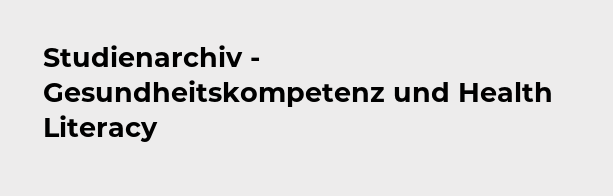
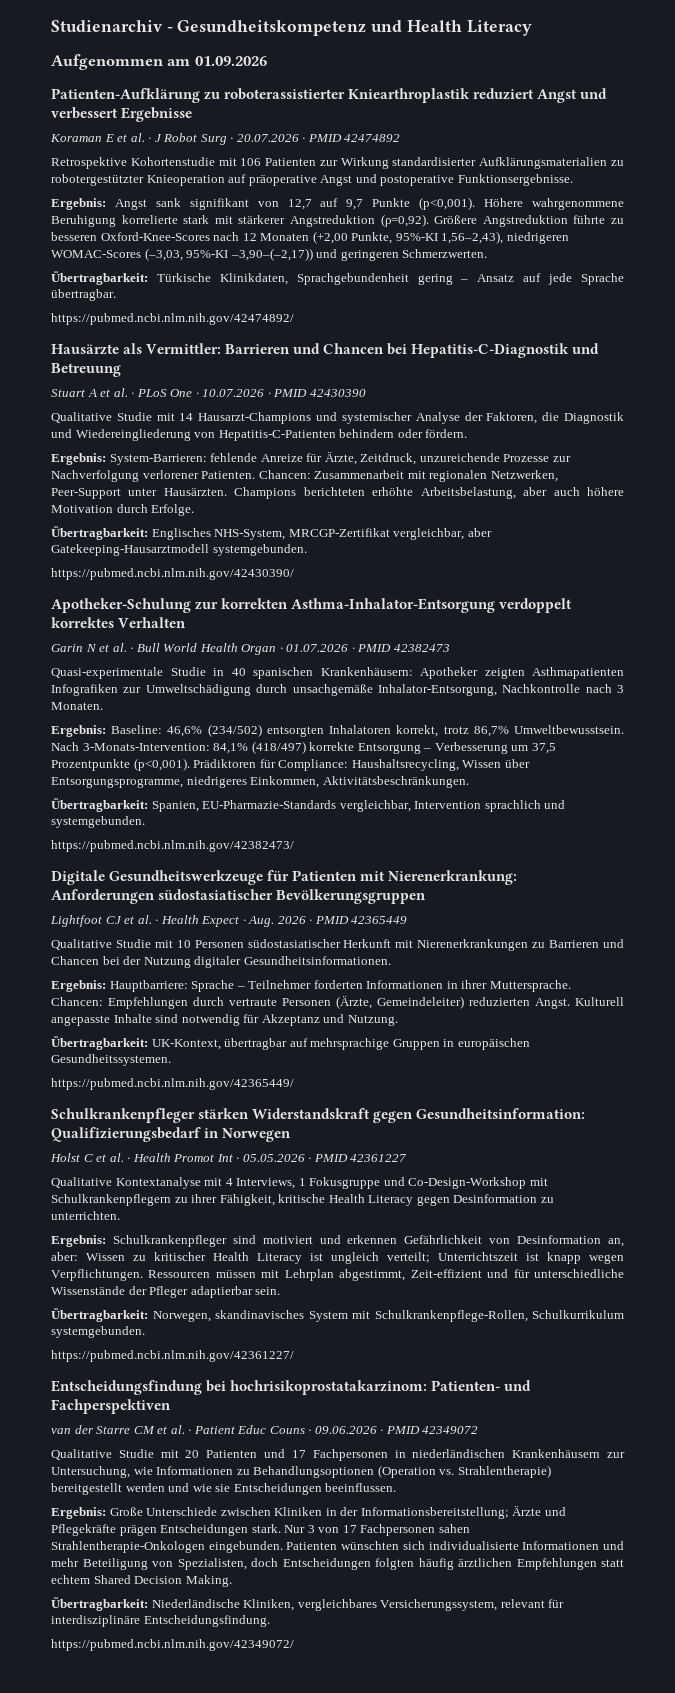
(158, 128) none -> [51,54,267,70] [51,88,608,103] [51,107,193,122] [50,133,401,145] [51,157,624,169] [51,174,573,186] [51,197,625,210] [51,214,625,227] [51,231,569,244] [51,248,488,261] [51,271,625,285] [51,289,116,301] [51,313,294,325] [51,343,600,358] [51,363,121,377] [51,388,366,397] [51,412,624,424] [51,429,468,441] [51,452,571,465] [51,470,558,482] [51,487,624,499] [51,504,195,516] [51,526,492,540] [51,544,307,556] [51,568,294,580] [51,598,573,613] [51,617,187,628] [51,643,450,655] [51,667,624,679] [51,684,624,696] [51,702,103,710] [51,724,624,737] [51,741,556,754] [51,758,530,771] [51,776,469,788] [51,798,566,812] [51,816,145,828] [51,840,294,852] [51,870,518,885] [51,889,427,904] [50,915,408,927] [51,939,625,951] [51,956,391,968] [51,980,571,992] [51,996,624,1009] [51,1014,398,1026] [51,1036,530,1050] [51,1054,171,1066] [51,1078,294,1090] [51,1108,586,1123] [51,1127,292,1142] [50,1153,407,1162] [51,1177,548,1189] [51,1194,554,1206] [51,1211,120,1220] [51,1235,625,1247] [51,1252,624,1264] [51,1269,624,1281] [51,1286,281,1298] [51,1308,624,1322] [51,1326,145,1338] [51,1350,294,1362] [51,1380,532,1395] [51,1399,171,1414] [51,1425,479,1434] [51,1449,625,1461] [51,1465,551,1478] [51,1483,397,1495] [51,1506,566,1519] [51,1524,470,1536] [51,1541,624,1553] [51,1558,624,1570] [51,1575,232,1587] [51,1597,565,1611] [51,1615,270,1627] [51,1639,294,1651] // Aufgenommen am 01.09.2026 // Patienten-Aufklärung zu roboterassistierter Kniearthroplastik reduziert Angst und verbessert Ergebnisse // Koraman E et al. · J Robot Surg · 20.07.2026 · PMID 42474892 // Retrospektive Kohortenstudie mit 106 Patienten zur Wirkung standardisierter Aufklärungsmaterialien zu robotergestützter Knieoperation auf präoperative Angst und postoperative Funktionsergebnisse. // Ergebnis: Angst sank signifikant von 12,7 auf 9,7 Punkte (p<0,001). Höhere wahrgenommene Beruhigung korrelierte stark mit stärkerer Angstreduktion (ρ=0,92). Größere Angstreduktion führte zu besseren Oxford-Knee-Scores nach 12 Monaten (+2,00 Punkte, 95%-KI 1,56–2,43), niedrigeren WOMAC-Scores (–3,03, 95%-KI –3,90–(–2,17)) und geringeren Schmerzwerten. // Übertragbarkeit: Türkische Klinikdaten, Sprachgebundenheit gering – Ansatz auf jede Sprache übertragbar. // https://pubmed.ncbi.nlm.nih.gov/42474892/ // Hausärzte als Vermittler: Barrieren und Chancen bei Hepatitis-C-Diagnostik und Betreuung // Stuart A et al. · PLoS One · 10.07.2026 · PMID 42430390 // Qualitative Studie mit 14 Hausarzt-Champions und systemischer Analyse der Faktoren, die Diagnostik und Wiedereingliederung von Hepatitis-C-Patienten behindern oder fördern. // Ergebnis: System-Barrieren: fehlende Anreize für Ärzte, Zeitdruck, unzureichende Prozesse zur Nachverfolgung verlorener Patienten. Chancen: Zusammenarbeit mit regionalen Netzwerken, Peer-Support unter Hausärzten. Champions berichteten erhöhte Arbeitsbelastung, aber auch höhere Motivation durch Erfolge. // Übertragbarkeit: Englisches NHS-System, MRCGP-Zertifikat vergleichbar, aber Gatekeeping-Hausarztmodell systemgebunden. // https://pubmed.ncbi.nlm.nih.gov/42430390/ // Apotheker-Schulung zur korrekten Asthma-Inhalator-Entsorgung verdoppelt korrektes Verhalten // Garin N et al. · Bull World Health Organ · 01.07.2026 · PMID 42382473 // Quasi-experimentale Studie in 40 spanischen Krankenhäusern: Apotheker zeigten Asthmapatienten Infografiken zur Umweltschädigung durch unsachgemäße Inhalator-Entsorgung, Nachkontrolle nach 3 Monaten. // Ergebnis: Baseline: 46,6% (234/502) entsorgten Inhalatoren korrekt, trotz 86,7% Umweltbewusstsein. Nach 3-Monats-Intervention: 84,1% (418/497) korrekte Entsorgung – Verbesserung um 37,5 Prozentpunkte (p<0,001). Prädiktoren für Compliance: Haushaltsrecycling, Wissen über Entsorgungsprogramme, niedrigeres Einkommen, Aktivitätsbeschränkungen. // Übertragbarkeit: Spanien, EU-Pharmazie-Standards vergleichbar, Intervention sprachlich und systemgebunden. // https://pubmed.ncbi.nlm.nih.gov/42382473/ // Digitale Gesundheitswerkzeuge für Patienten mit Nierenerkrankung: Anforderungen südostasiatischer Bevölkerungsgruppen // Lightfoot CJ et al. · Health Expect · Aug. 2026 · PMID 42365449 // Qualitative Studie mit 10 Personen südostasiatischer Herkunft mit Nierenerkrankungen zu Barrieren und Chancen bei der Nutzung digitaler Gesundheitsinformationen. // Ergebnis: Hauptbarriere: Sprache – Teilnehmer forderten Informationen in ihrer Muttersprache. Chancen: Empfehlungen durch vertraute Personen (Ärzte, Gemeindeleiter) reduzierten Angst. Kulturell angepasste Inhalte sind notwendig für Akzeptanz und Nutzung. // Übertragbarkeit: UK-Kontext, übertragbar auf mehrsprachige Gruppen in europäischen Gesundheitssystemen. // https://pubmed.ncbi.nlm.nih.gov/42365449/ // Schulkrankenpfleger stärken Widerstandskraft gegen Gesundheitsinformation: Qualifizierungsbedarf in Norwegen // Holst C et al. · Health Promot Int · 05.05.2026 · PMID 42361227 // Qualitative Kontextanalyse mit 4 Interviews, 1 Fokusgruppe und Co-Design-Workshop mit Schulkrankenpflegern zu ihrer Fähigkeit, kritische Health Literacy gegen Desinformation zu unterrichten. // Ergebnis: Schulkrankenpfleger sind motiviert und erkennen Gefährlichkeit von Desinformation an, aber: Wissen zu kritischer Health Literacy ist ungleich verteilt; Unterrichtszeit ist knapp wegen Verpflichtungen. Ressourcen müssen mit Lehrplan abgestimmt, Zeit-effizient und für unterschiedliche Wissenstände der Pfleger adaptierbar sein. // Übertragbarkeit: Norwegen, skandinavisches System mit Schulkrankenpflege-Rollen, Schulkurrikulum systemgebunden. // https://pubmed.ncbi.nlm.nih.gov/42361227/ // Entscheidungsfindung bei hochrisikoprostatakarzinom: Patienten- und Fachperspektiven // van der Starre CM et al. · Patient Educ Couns · 09.06.2026 · PMID 42349072 // Qualitative Studie mit 20 Patienten und 17 Fachpersonen in niederländischen Krankenhäusern zur Untersuchung, wie Informationen zu Behandlungsoptionen (Operation vs. Strahlentherapie) bereitgestellt werden und wie sie Entscheidungen beeinflussen. // Ergebnis: Große Unterschiede zwischen Kliniken in der Informationsbereitstellung; Ärzte und Pflegekräfte prägen Entscheidungen stark. Nur 3 von 17 Fachpersonen sahen Strahlentherapie-Onkologen eingebunden. Patienten wünschten sich individualisierte Informationen und mehr Beteiligung von Spezialisten, doch Entscheidungen folgten häufig ärztlichen Empfehlungen statt echtem Shared Decision Making. // Übertragbarkeit: Niederländische Kliniken, vergleichbares Versicherungssystem, relevant für interdisziplinäre Entscheidungsfindung. // https://pubmed.ncbi.nlm.nih.gov/42349072/

